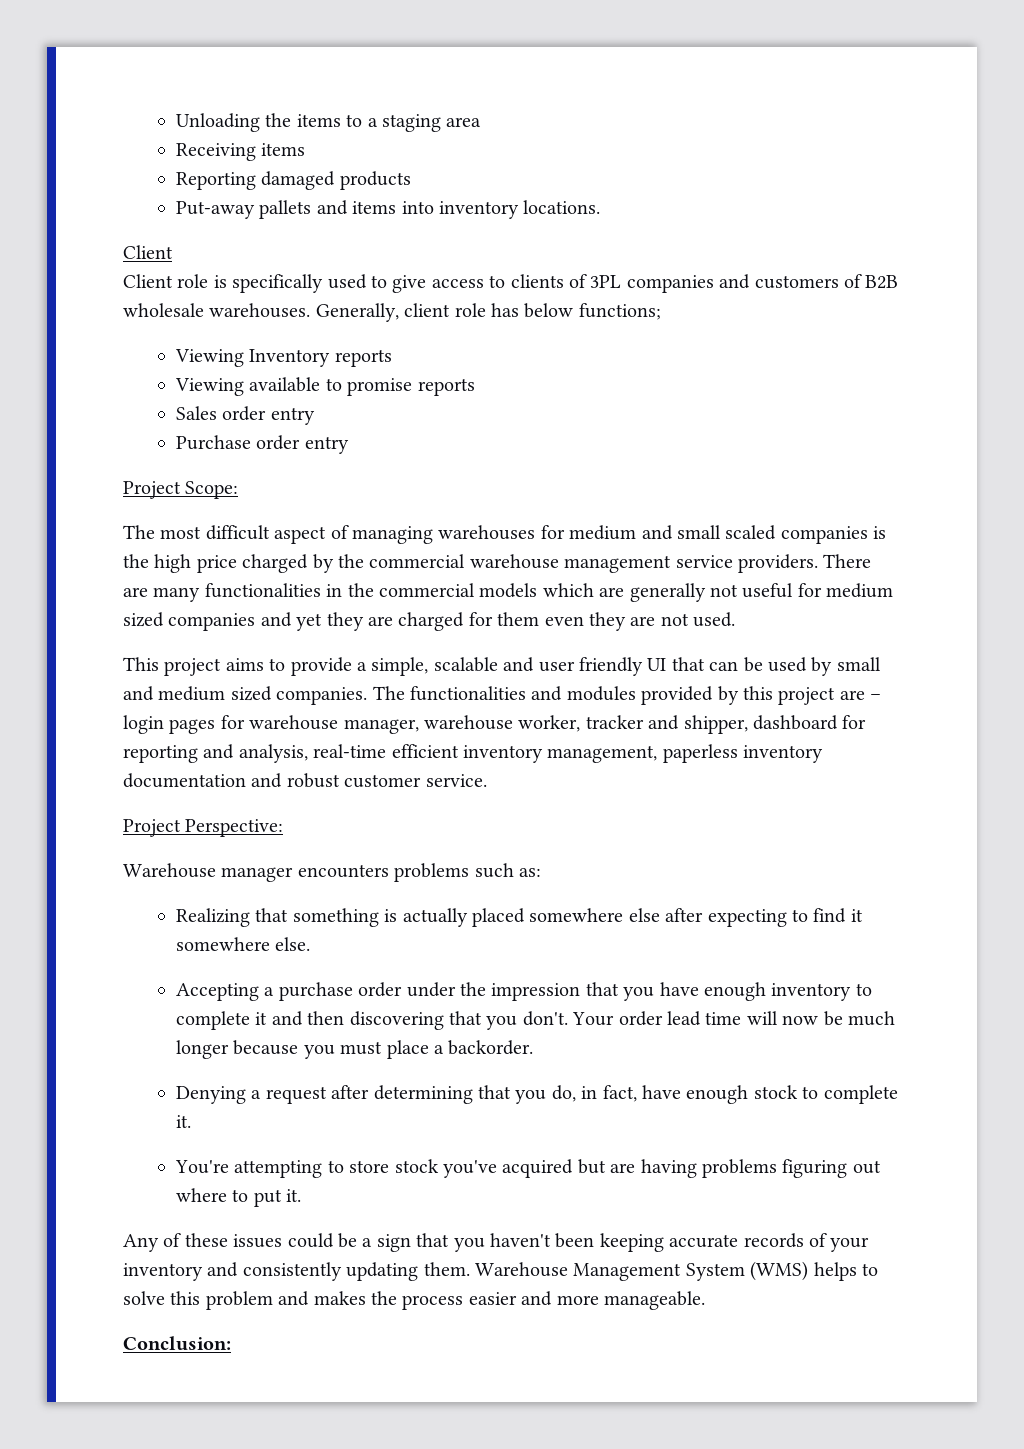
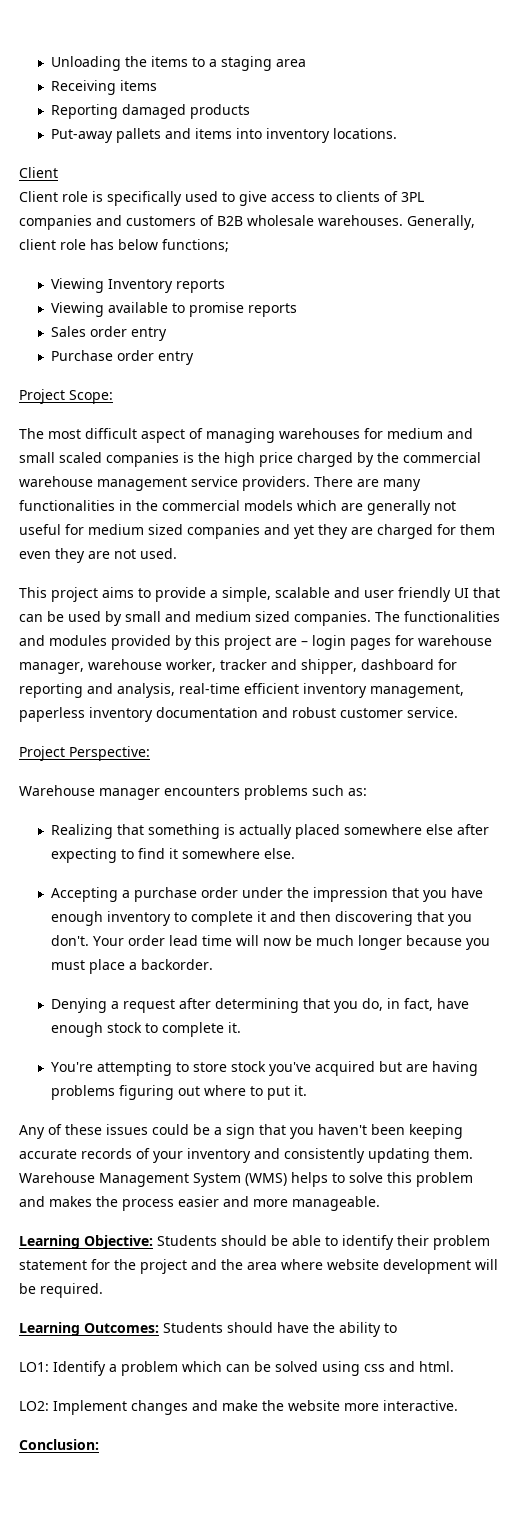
(705, 1300) none -> [19,1235,490,1250] [19,1259,498,1274] [19,1283,103,1298] [19,1322,397,1337] [19,1361,454,1376] [19,1400,458,1415] // Learning Objective: Students should be able to identify their problem statement for the project and the area where website development will be required. // Learning Outcomes: Students should have the ability to // LO1: Identify a problem which can be solved using css and html. // LO2: Implement changes and make the website more interactive.

